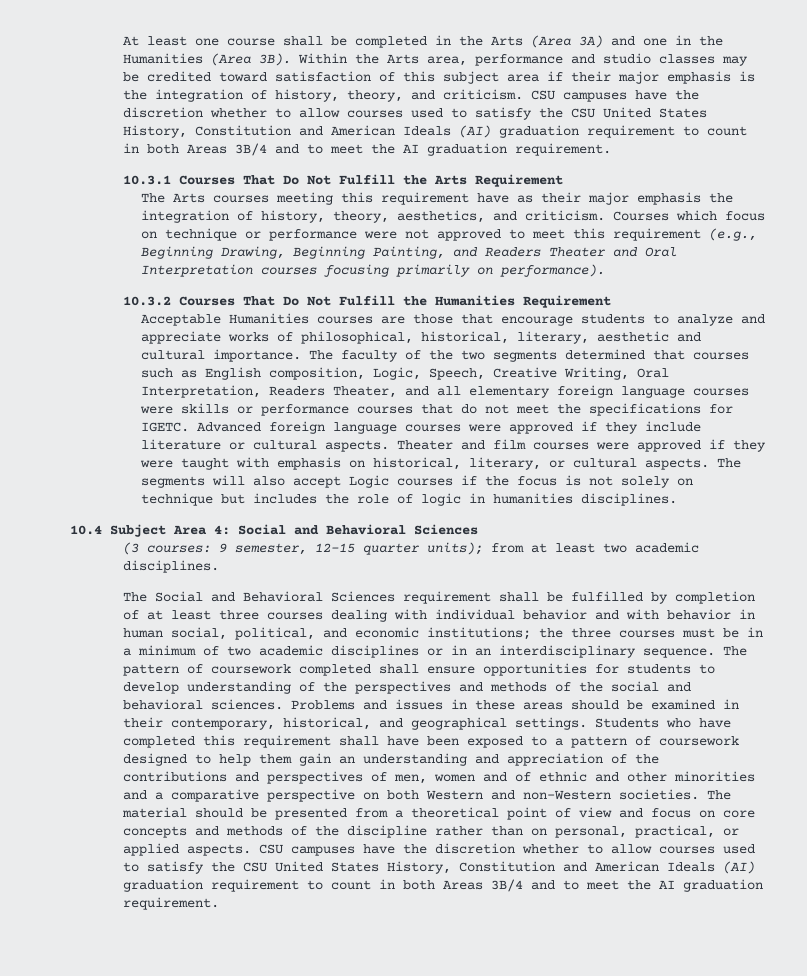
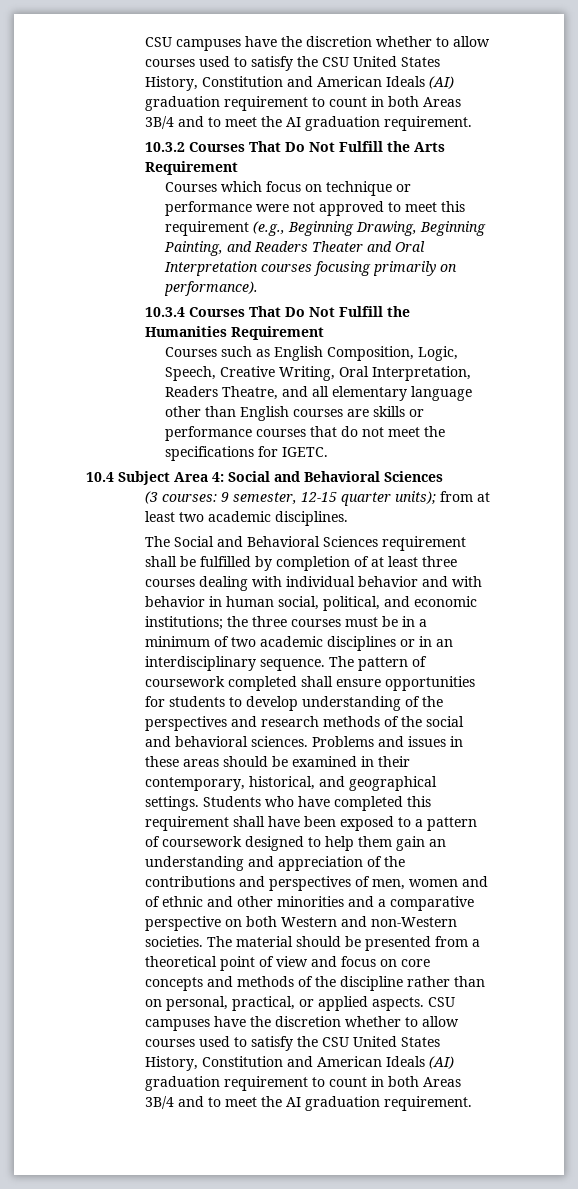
[122,35,723,48] [122,53,748,66] [122,71,755,84] [122,89,523,102] At least one course shall be completed in the Arts (Area 3A) and one in the Humanities (Area 3B). Within the Arts area, performance and studio classes may be credited toward satisfaction of this subject area if their major emphasis is the integration of history, theory, and criticism. -> (145, 42) none
[122,175,171,185] 10.3.1 -> [145,142,186,152] 10.3.2
[140,192,733,205] [140,210,605,223] The Arts courses meeting this requirement have as their major emphasis the integration of history, theory, aesthetics, and criticism. -> (239, 168) none
[122,296,171,306] 10.3.2 -> [145,307,186,317] 10.3.4
[140,313,765,326] [140,331,701,344] [140,349,749,362] Acceptable Humanities courses are those that encourage students to analyze and appreciate works of philosophical, historical, literary, aesthetic and cultural importance. The faculty of the two segments determined that courses -> [164,347,217,357] Courses
[268,367,365,380] composition, -> [326,346,414,361] Composition,
[332,386,397,398] Theater, -> [221,386,278,400] Theatre,
[556,385,749,398] [139,406,173,414] foreign language courses were -> [410,386,472,401] [164,406,369,421] language other than English courses are
[196,421,701,434] [140,439,766,452] [139,457,741,470] [140,475,693,488] [140,493,677,506] Advanced foreign language courses were approved if they include literature or cultural aspects. Theater and film courses were approved if they were taught with emphasis on historical, literary, or cultural aspects. The segments will also accept Logic courses if the focus is not solely on technique but includes the role of logic in humanities disciplines. -> (328, 452) none
(483, 687) none -> [261,716,320,727] research

